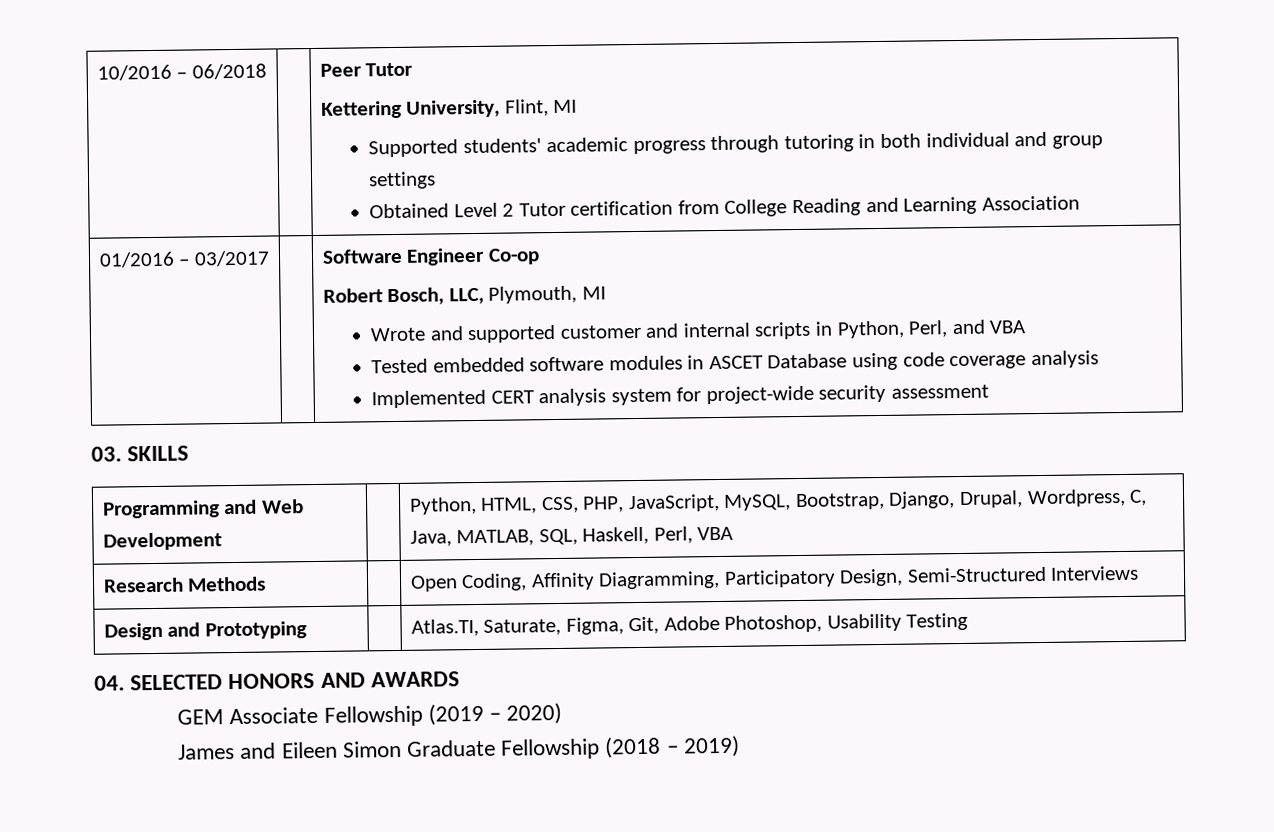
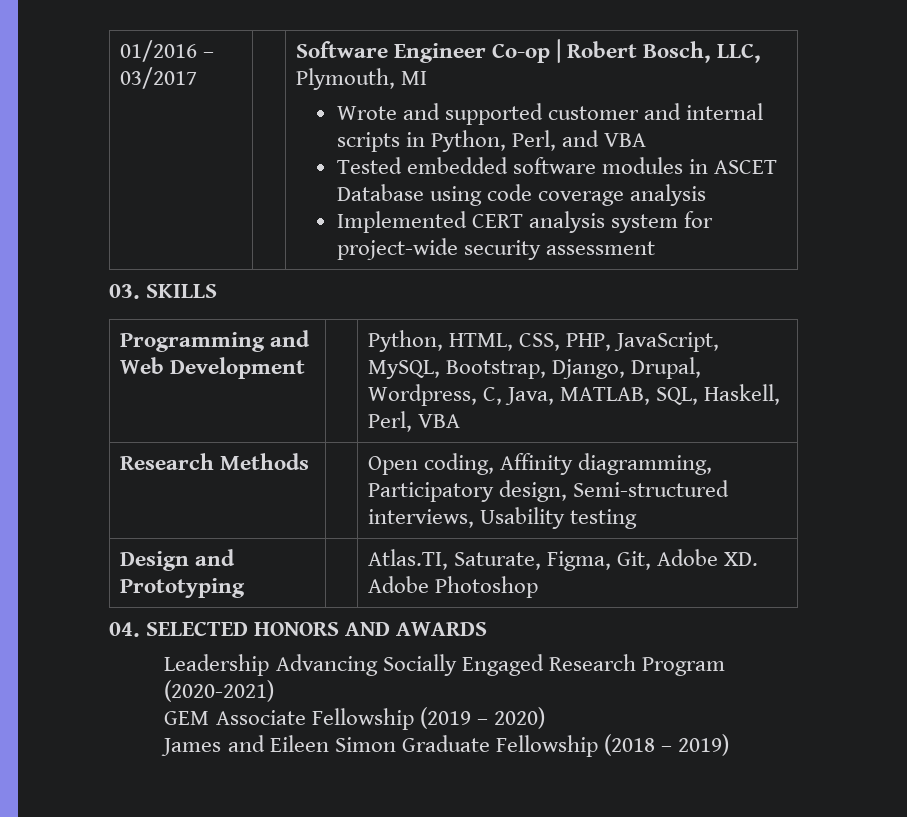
[96,63,267,81] [319,62,414,77] [320,99,578,119] [368,131,1103,158] [368,171,437,190] [369,195,1080,219] 10/2016 – 06/2018 | | Peer Tutor // Kettering University, Flint, MI // Supported students' academic progress through tutoring in both individual and group settings // Obtained Level 2 Tutor certification from College Reading and Learning Association // -> (119, 51) none
(540, 256) // -> [555,39,561,63] |
[461,565,1140,592] Coding, Affinity Diagramming, Participatory Design, Semi-Structured Interviews -> [423,453,712,475] [367,480,729,502] [367,507,637,529] coding, Affinity diagramming, Participatory design, Semi-structured interviews, Usability testing
[724,612,969,633] Photoshop, Usability Testing -> [723,552,758,566] [367,576,538,598] XD. Adobe Photoshop
(460, 679) none -> [164,654,725,676] [164,680,275,702] // Leadership Advancing Socially Engaged Research Program (2020-2021)

